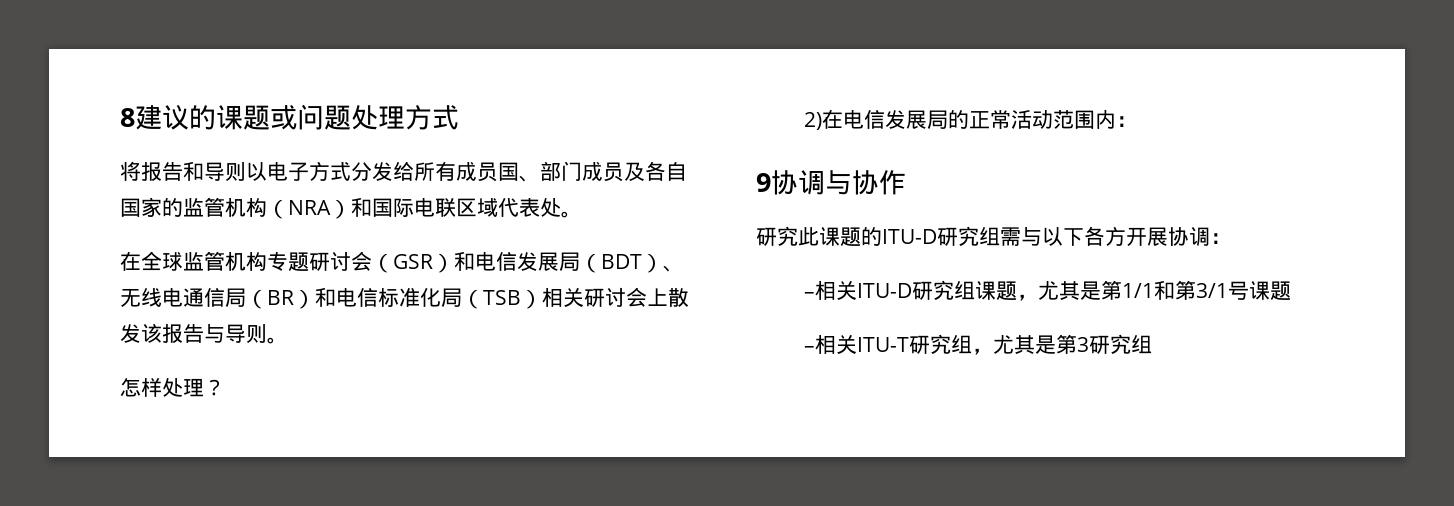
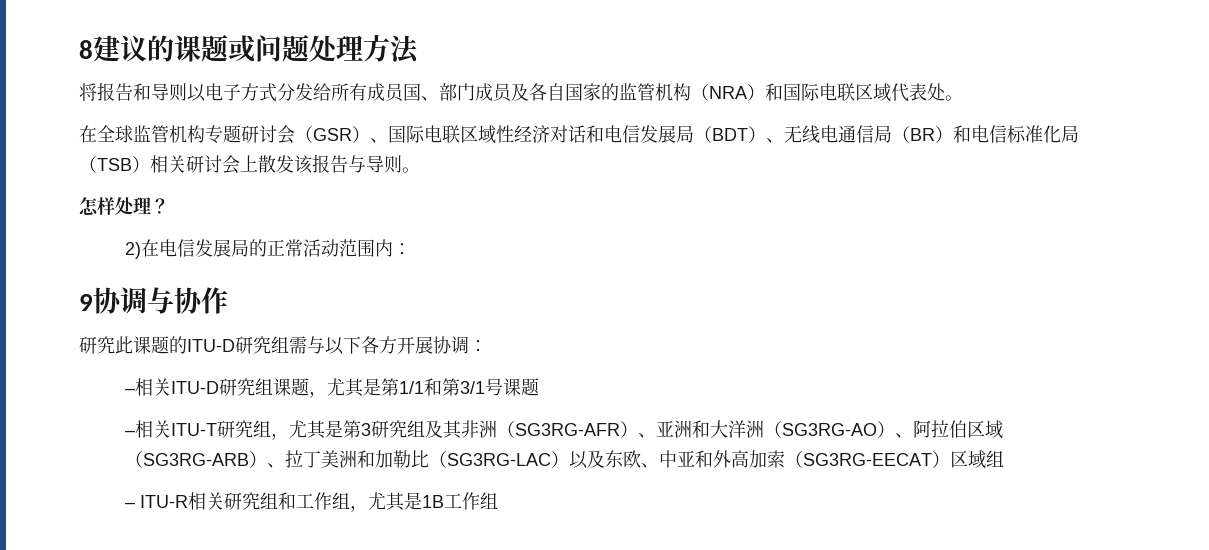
[432,105,459,130] 式 -> [390,35,420,64] 法
(454, 263) none -> [370,125,586,144] 、国际电联区域性经济对话
(1152, 344) none -> [424,420,1003,439] [124,450,1004,469] [124,492,498,512] 及其非洲（SG3RG-AFR）、亚洲和大洋洲（SG3RG-AO）、阿拉伯区域（SG3RG-ARB）、拉丁美洲和加勒比（SG3RG-LAC）以及东欧、中亚和外高加索（SG3RG-EECAT）区域组 // – ITU-R相关研究组和工作组，尤其是1B工作组

